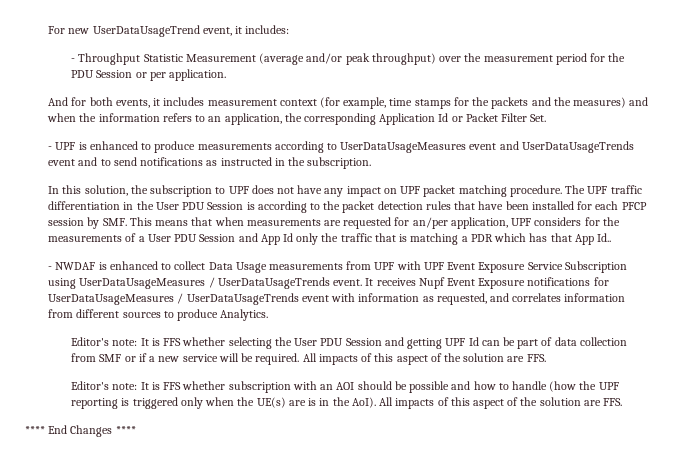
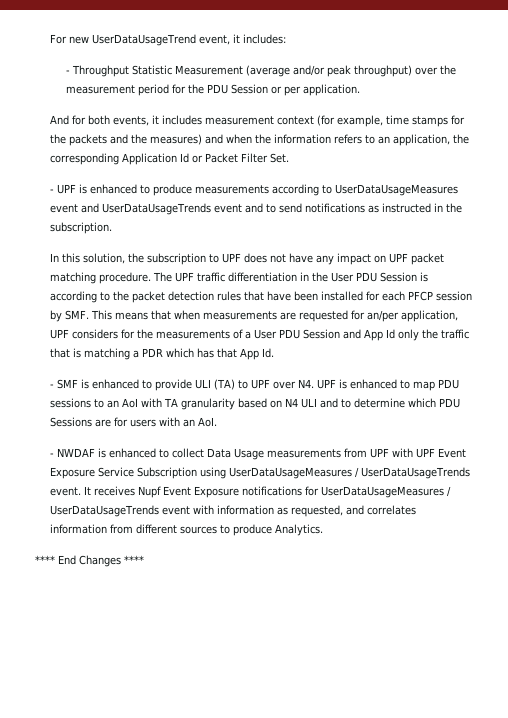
[597,233,612,242] Id.. -> [262,348,275,358] [50,379,460,391] [50,398,461,410] [50,417,218,427] Id. // - SMF is enhanced to provide ULI (TA) to UPF over N4. UPF is enhanced to map PDU sessions to an AoI with TA granularity based on N4 ULI and to determine which PDU Sessions are for users with an AoI.
[71,337,627,349] [71,353,546,365] [71,381,619,393] [71,397,623,409] // Editor's note: It is FFS whether selecting the User PDU Session and getting UPF Id can be part of data collection from SMF or if a new service will be required. All impacts of this aspect of the solution are FFS. // Editor's note: It is FFS whether subscription with an AOI should be possible and how to handle (how the UPF reporting is triggered only when the UE(s) are is in the AoI). All impacts of this aspect of the solution are FFS. -> (324, 530) none

